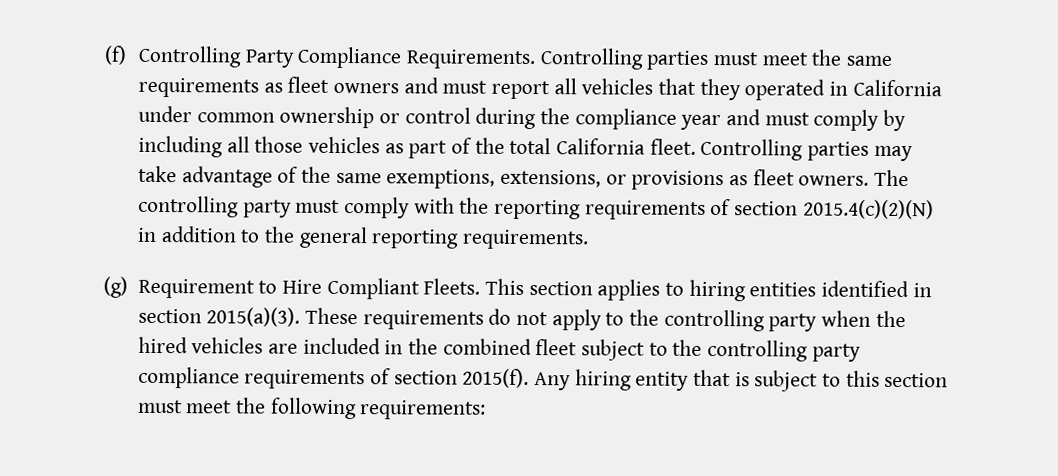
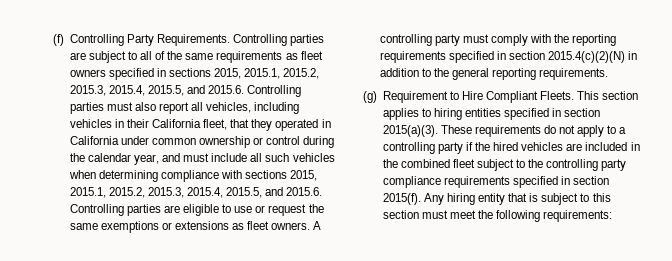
[297,46,403,69] Compliance -> (154, 40) none
[713,51,809,66] must meet -> [69,51,166,63] are subject to all of
[403,77,654,100] and must report all vehicles -> [108,68,320,80] [69,85,302,97] [69,102,300,114] [69,119,228,130] specified in sections 2015, 2015.1, 2015.2, 2015.3, 2015.4, 2015.5, and 2015.6. Controlling parties must also report all vehicles, including vehicles in their California fleet,
[574,108,907,132] [138,135,913,162] [138,165,725,191] compliance year and must comply by including all those vehicles as part of the total California fleet. Controlling parties may take advantage of the same exemptions, extensions, or provisions -> [87,153,335,165] [68,170,318,182] [69,187,323,198] [69,204,324,216] [69,221,230,233] calendar year, and must include all such vehicles when determining compliance with sections 2015, 2015.1, 2015.2, 2015.3, 2015.4, 2015.5, and 2015.6. Controlling parties are eligible to use or request the same exemptions or extensions
[874,169,910,187] The -> [313,221,322,230] A
[710,198,732,216] of -> [448,51,506,63] specified in
[820,280,909,298] identified -> [504,108,550,120] specified
[628,309,871,332] the controlling party when -> [619,127,627,134] [382,142,473,154] a controlling party if
[369,368,391,385] of -> [512,176,571,188] specified in

